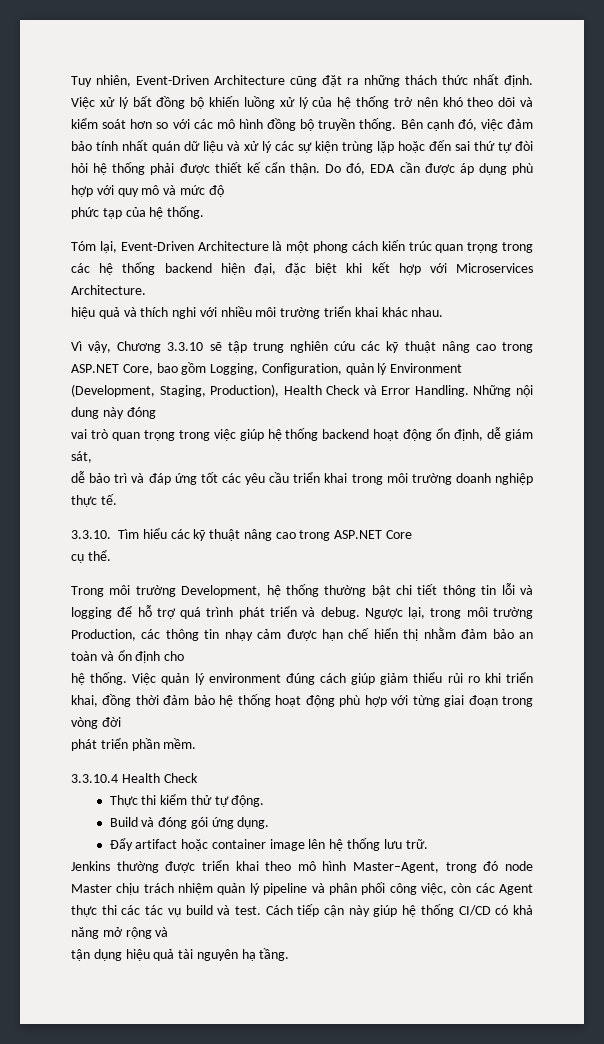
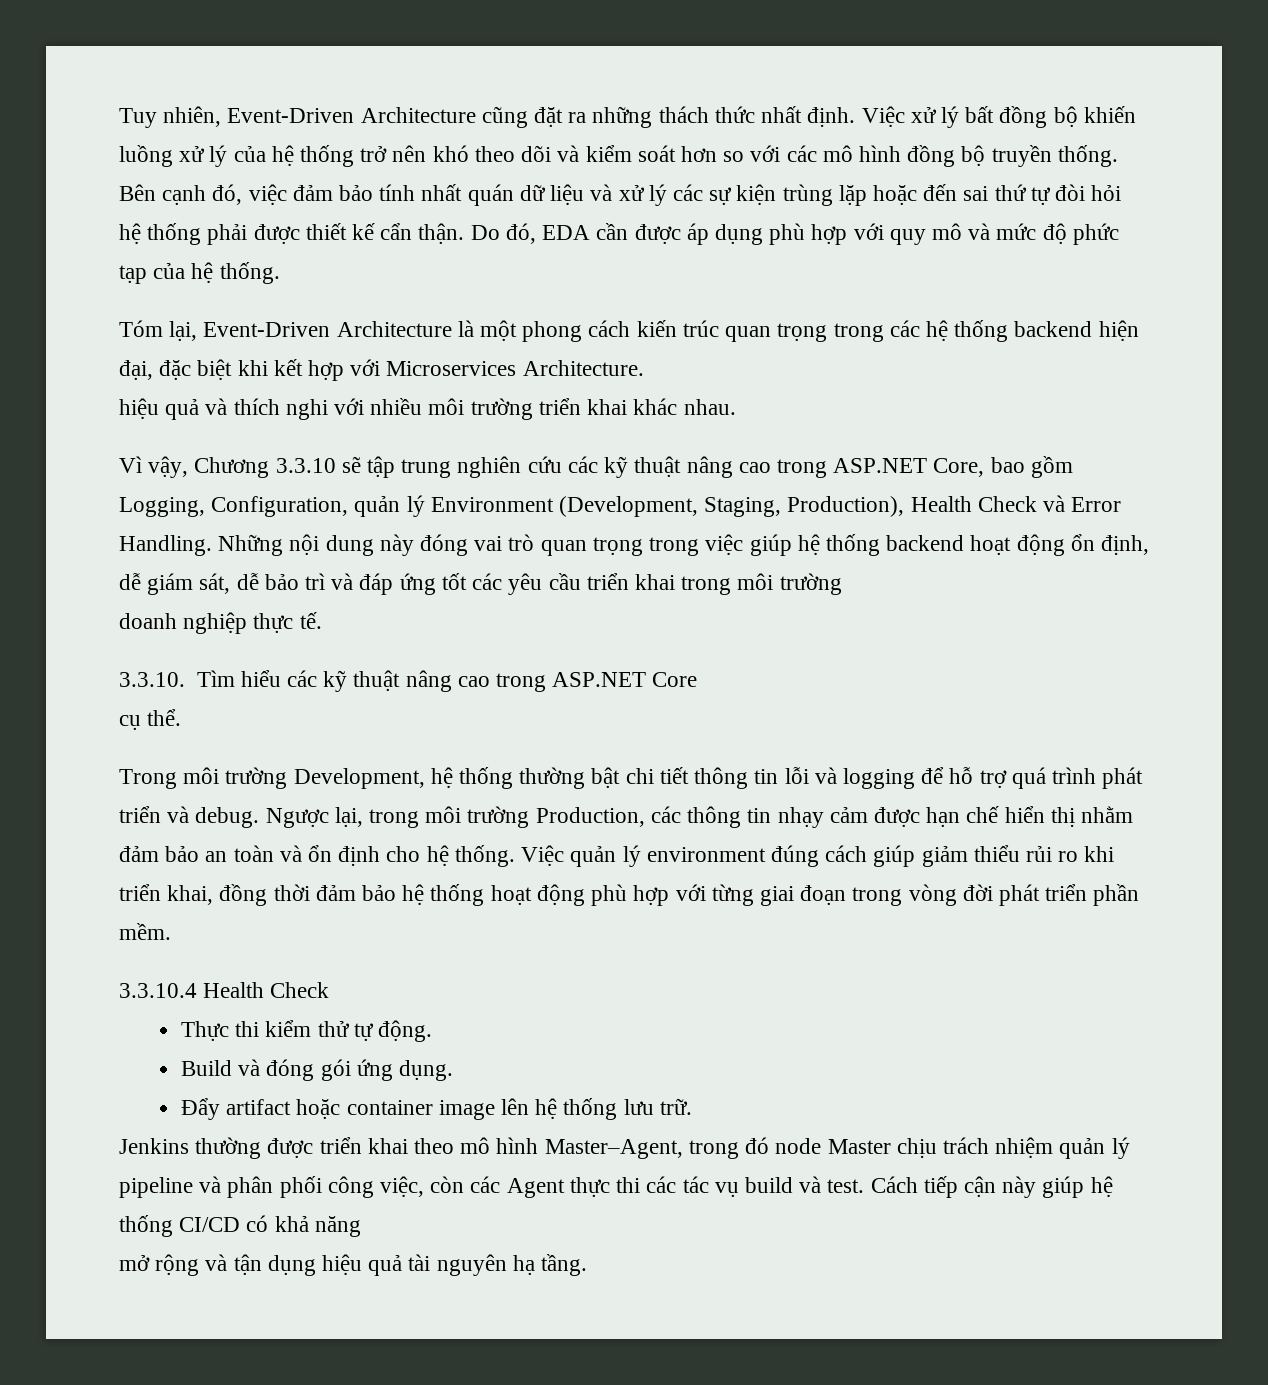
(224, 191) // -> (1067, 233) none
(156, 413) // -> (469, 545) none
(92, 457) // -> (231, 583) none
(452, 479) none -> (842, 584) //
(185, 656) // -> (421, 854) none
(121, 722) // -> (993, 892) none
(99, 933) none -> (361, 1226) //
(169, 932) // -> (228, 1262) none

